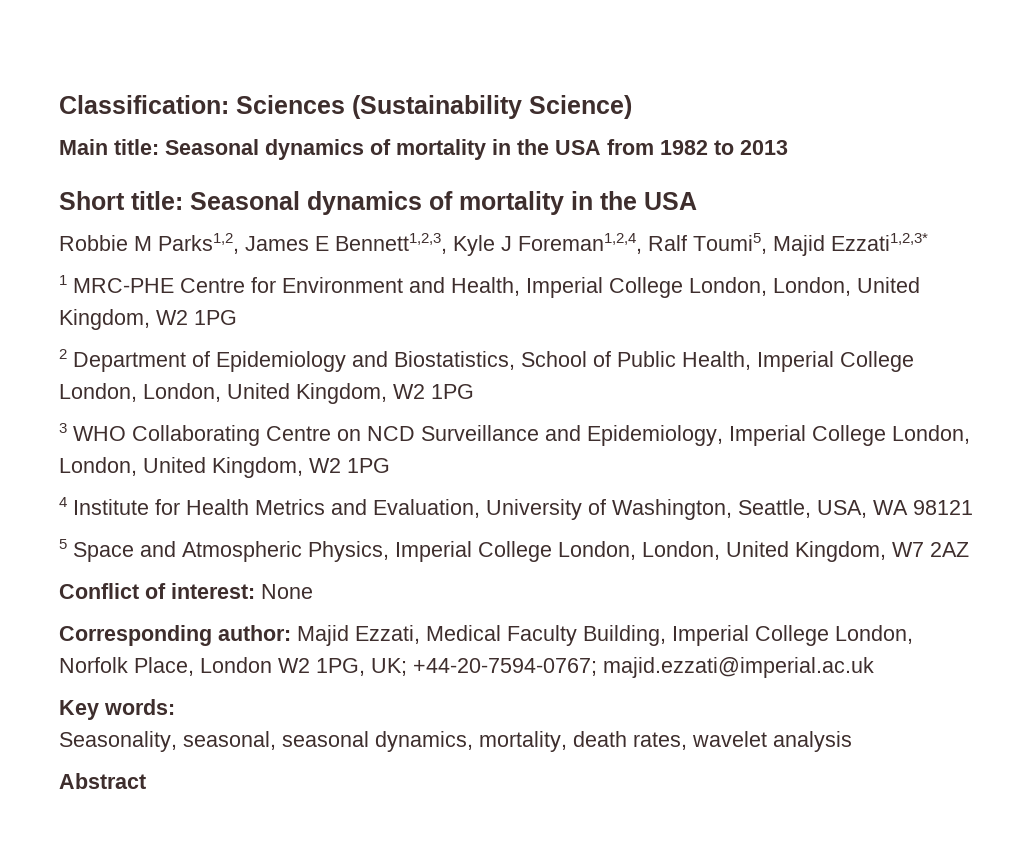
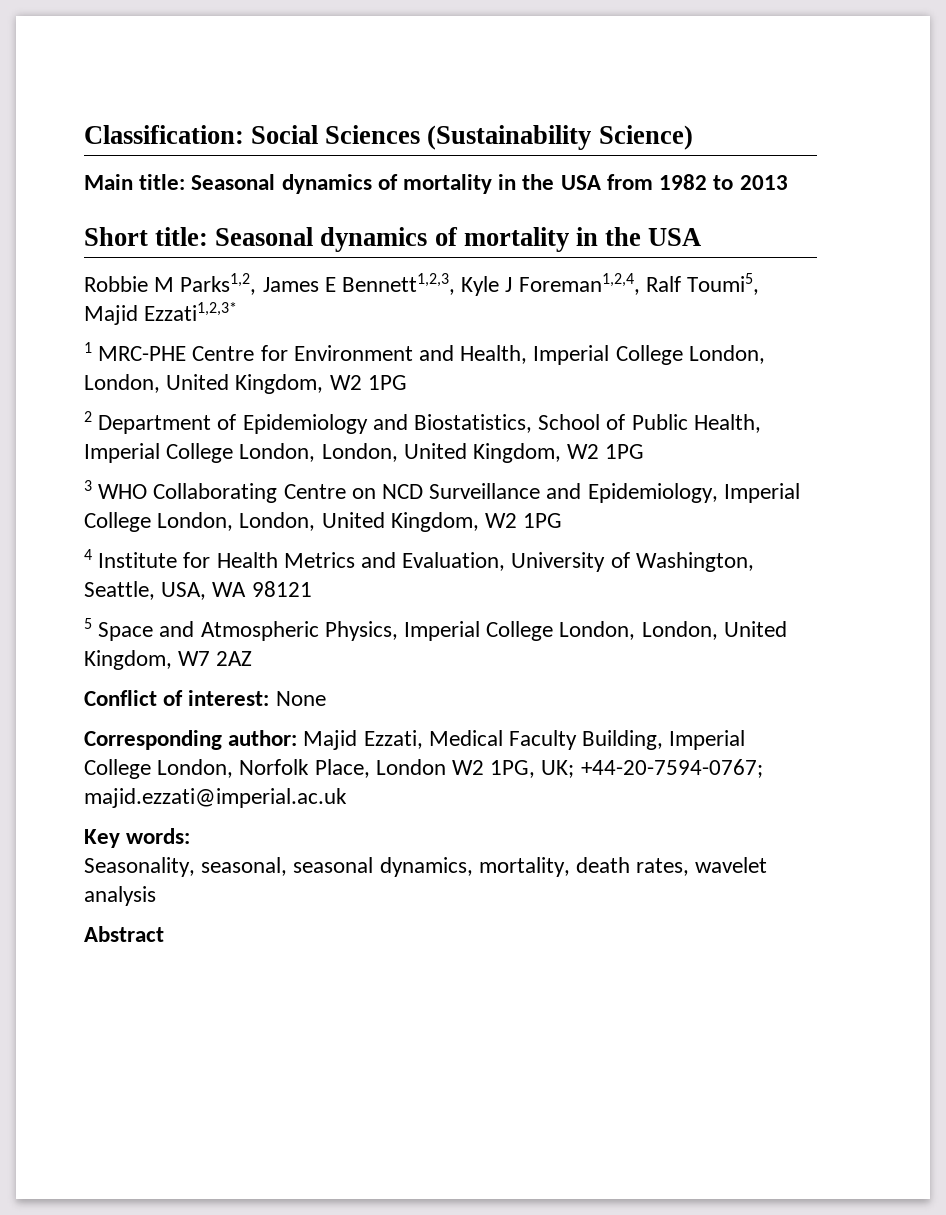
(229, 104) none -> [251,125,319,144] Social

